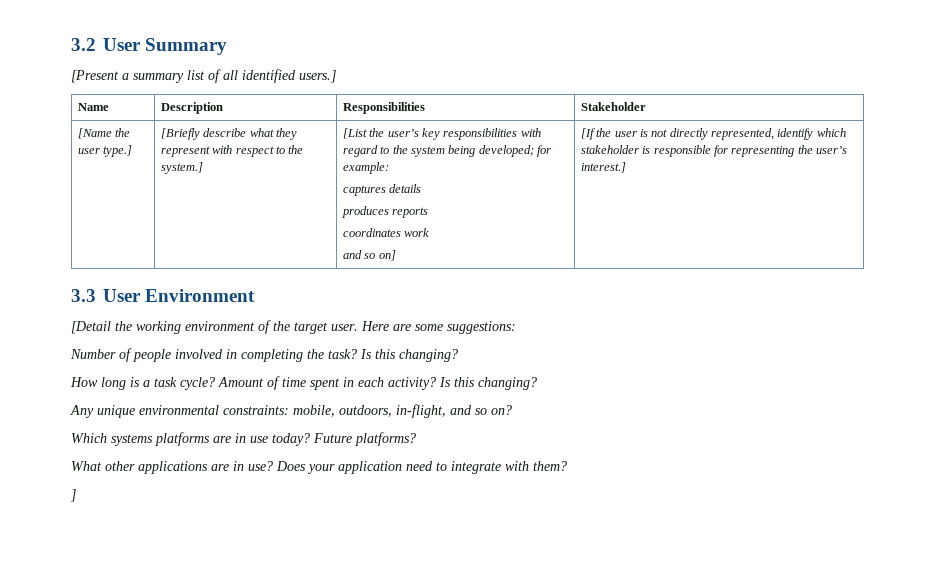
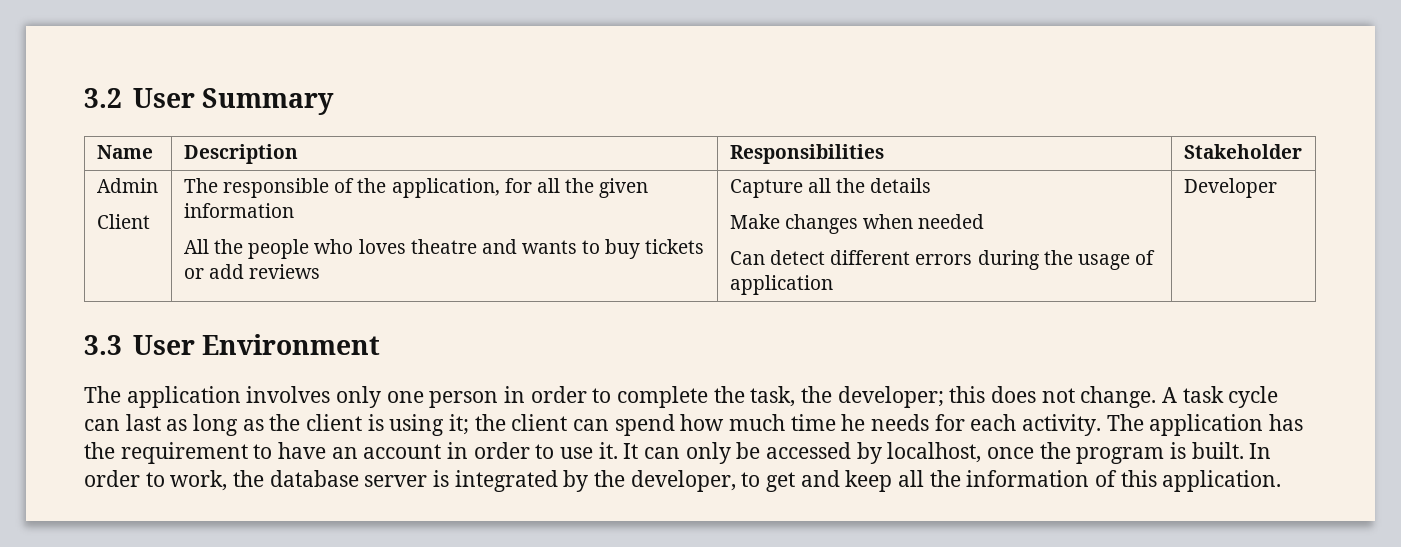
[71,69,336,83] [77,103,109,111] [160,102,223,114] [342,102,425,114] [580,102,646,111] [77,128,131,139] [77,145,133,157] [160,128,297,140] [160,145,304,157] [160,162,203,174] [342,128,541,140] [342,145,552,157] [342,162,389,174] [342,184,422,196] [341,206,429,218] [342,228,430,237] [342,250,396,261] [580,128,846,140] [580,145,848,157] [580,162,626,173] [71,289,256,302] [71,320,516,334] [70,348,458,362] [70,376,537,390] [70,404,512,418] [71,432,416,446] [71,461,567,474] [70,489,76,502] // [Present a summary list of all identified users.] // Name | Description | Responsibilities | Stakeholder // [Name the user type.] | [Briefly describe what they represent with respect to the system.] | [List the user’s key responsibilities with regard to the system being developed; for example: // captures details // produces reports // coordinates work // and so on] | [If the user is not directly represented, identify which stakeholder is responsible for representing the user’s interest.] // 3.3 User Environment // [Detail the working environment of the target user. Here are some suggestions: // Number of people involved in completing the task? Is this changing? // How long is a task cycle? Amount of time spent in each activity? Is this changing? // Any unique environmental constraints: mobile, outdoors, in-flight, and so on? // Which systems platforms are in use today? Future platforms? // What other applications are in use? Does your application need to integrate with them? // ] -> [96,145,153,159] [183,144,298,164] [729,144,884,164] [1183,144,1302,159] [96,178,158,193] [96,214,150,229] [183,178,649,198] [183,203,294,218] [183,239,705,259] [183,264,321,279] [729,178,932,198] [729,214,985,234] [729,250,1155,270] [729,275,833,295] [1183,178,1277,198] [84,334,380,355] [84,386,1279,408] [84,414,1304,436] [84,442,1272,464] [84,470,1282,492] // Name | Description | Responsibilities | Stakeholder // Admin // Client | The responsible of the application, for all the given information // All the people who loves theatre and wants to buy tickets or add reviews | Capture all the details // Make changes when needed // Can detect different errors during the usage of application | Developer // 3.3 User Environment // The application involves only one person in order to complete the task, the developer; this does not change. A task cycle can last as long as the client is using it; the client can spend how much time he needs for each activity. The application has the requirement to have an account in order to use it. It can only be accessed by localhost, once the program is built. In order to work, the database server is integrated by the developer, to get and keep all the information of this application.

